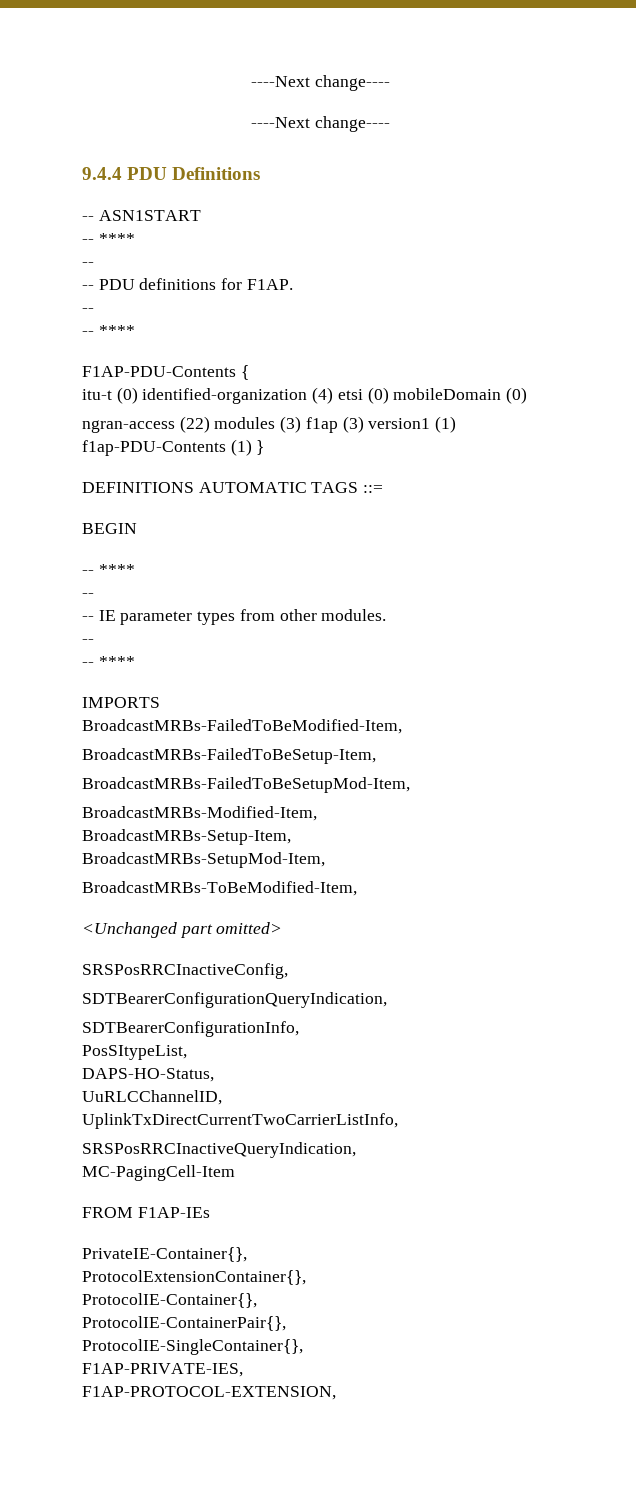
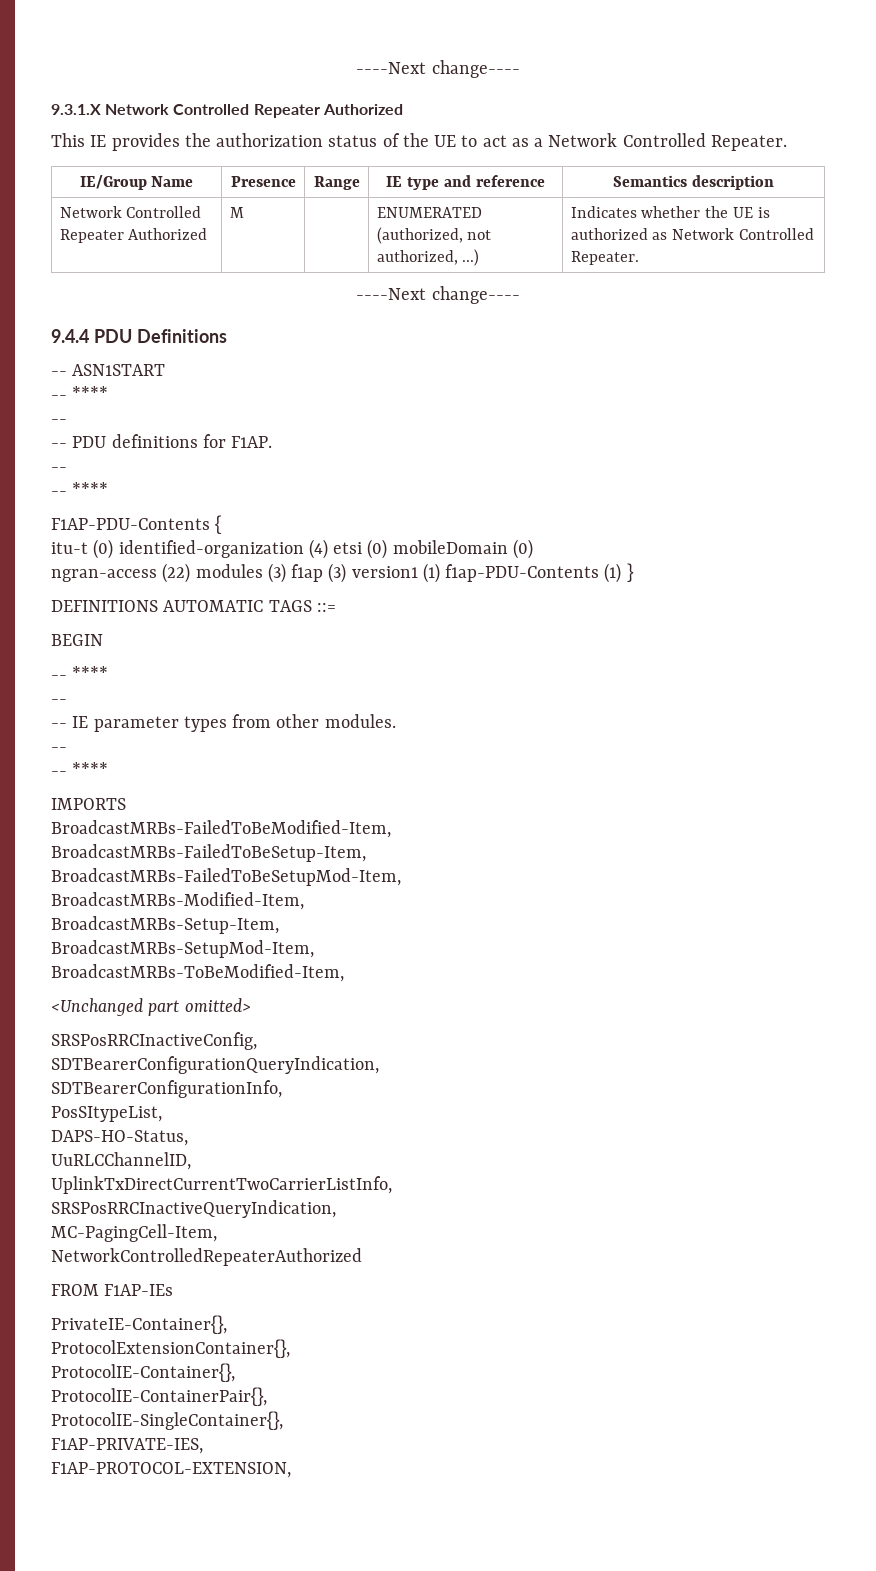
[251,75,390,91] ----Next change---- -> [356,60,520,78] [51,104,403,118] [51,133,787,151] [79,175,194,190] [230,176,296,187] [313,176,360,190] [386,175,545,190] [613,175,774,190] [59,206,202,218] [59,228,208,243] [229,207,244,218] [376,207,482,218] [376,227,492,244] [376,249,480,266] [570,206,770,218] [570,228,814,240] [570,251,639,265] ----Next change---- // 9.3.1.X Network Controlled Repeater Authorized // This IE provides the authorization status of the UE to act as a Network Controlled Repeater. // IE/Group Name | Presence | Range | IE type and reference | Semantics description // Network Controlled Repeater Authorized | M | | ENUMERATED (authorized, not authorized, ...) | Indicates whether the UE is authorized as Network Controlled Repeater.
[82,1165,235,1181] MC-PagingCell-Item -> [51,1224,217,1242] [51,1248,362,1266] MC-PagingCell-Item, // NetworkControlledRepeaterAuthorized

